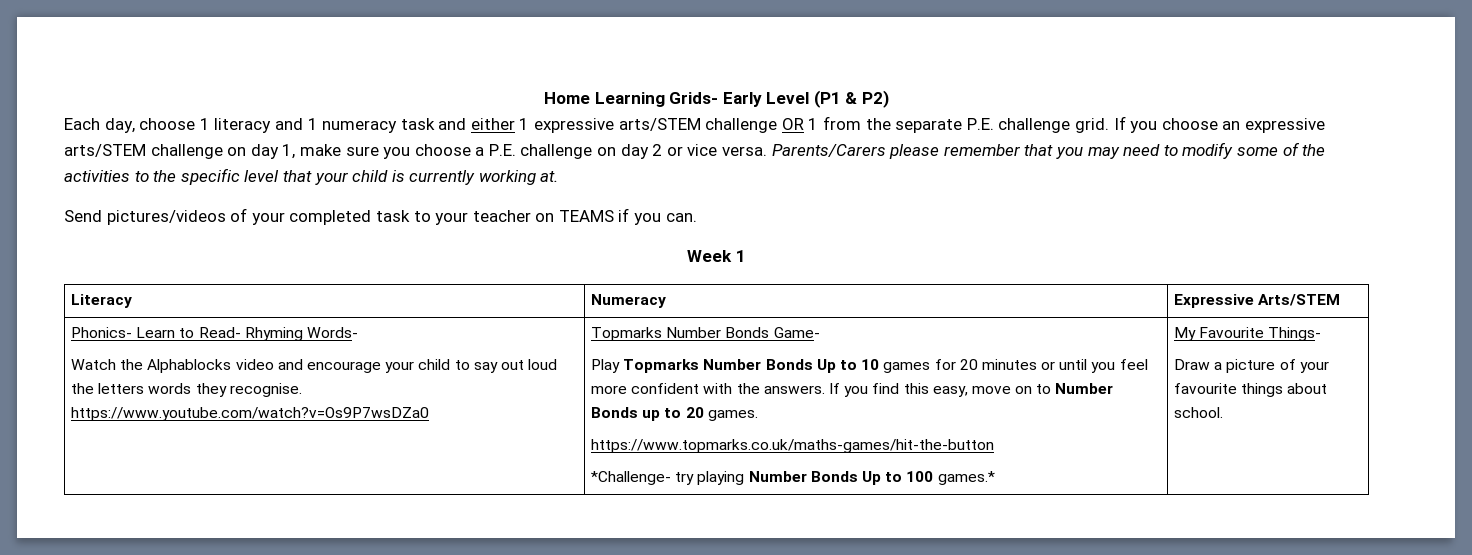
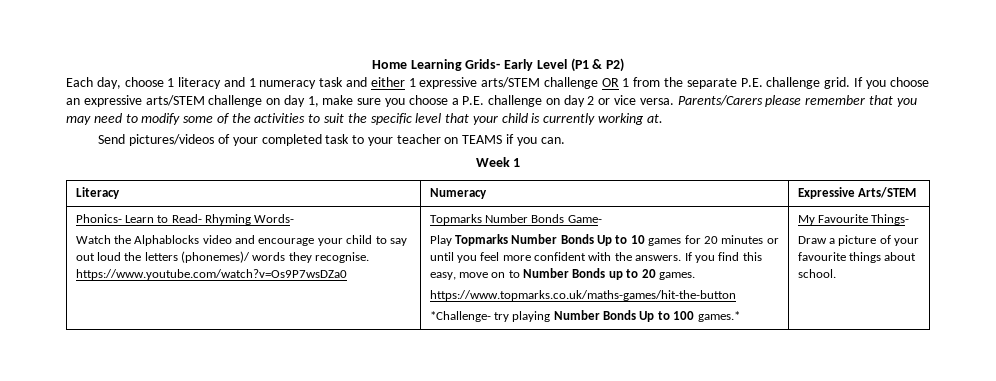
(149, 176) none -> [324,113,345,123] suit
(145, 388) none -> [181,251,251,263] (phonemes)/

